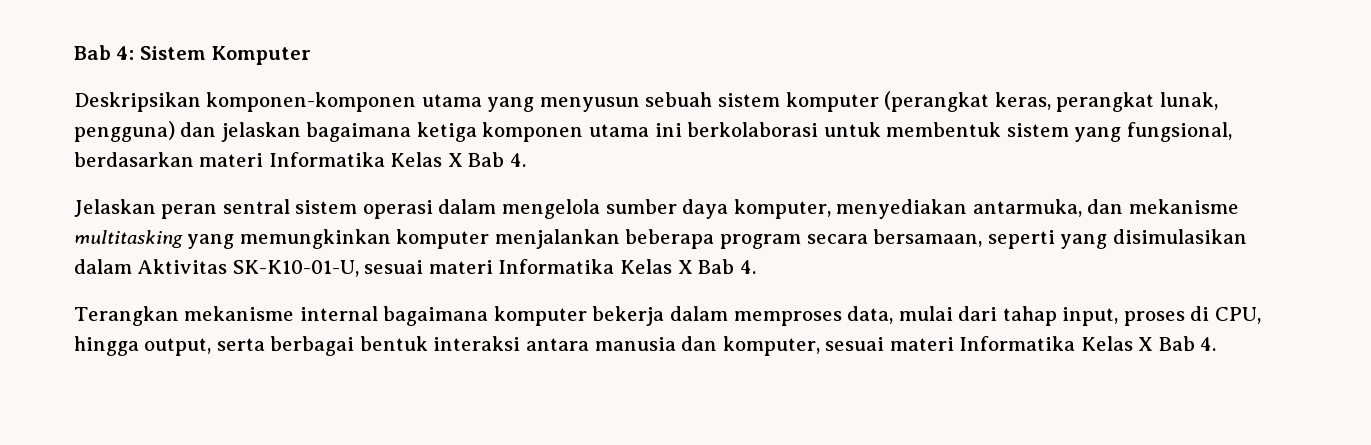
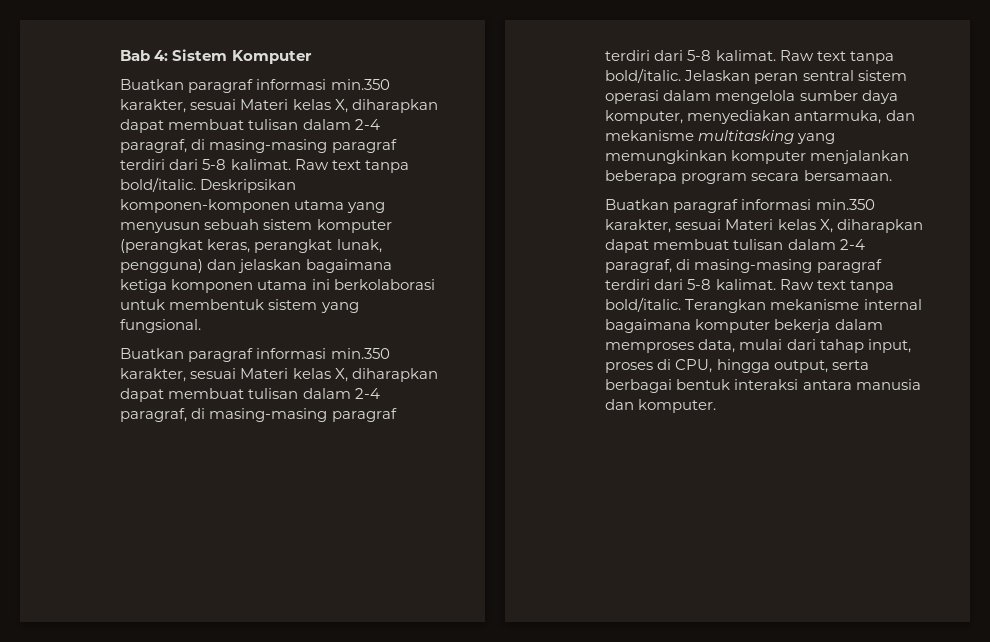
(312, 55) none -> [120,79,390,93] [120,99,438,113] [120,119,380,133] [120,139,397,153] [120,159,409,173] [120,177,197,192] Buatkan paragraf informasi min.350 karakter, sesuai Materi kelas X, diharapkan dapat membuat tulisan dalam 2-4 paragraf, di masing-masing paragraf terdiri dari 5-8 kalimat. Raw text tanpa bold/italic.
[1126,122,1232,142] [73,152,526,167] fungsional, berdasarkan materi Informatika Kelas X Bab 4. // -> [120,319,202,333] [120,348,390,362] [120,368,438,382] [120,388,380,402] [120,408,397,422] [605,50,894,64] [605,68,682,83] fungsional. // Buatkan paragraf informasi min.350 karakter, sesuai Materi kelas X, diharapkan dapat membuat tulisan dalam 2-4 paragraf, di masing-masing paragraf terdiri dari 5-8 kalimat. Raw text tanpa bold/italic.
[873,229,1247,249] [73,259,756,277] bersamaan, seperti yang disimulasikan dalam Aktivitas SK-K10-01-U, sesuai materi Informatika Kelas X Bab 4. // -> [803,170,892,181] [605,199,875,213] [605,219,923,233] [605,239,865,253] [605,259,882,273] [605,279,894,293] [605,297,682,312] bersamaan. // Buatkan paragraf informasi min.350 karakter, sesuai Materi kelas X, diharapkan dapat membuat tulisan dalam 2-4 paragraf, di masing-masing paragraf terdiri dari 5-8 kalimat. Raw text tanpa bold/italic.
[722,336,1217,356] komputer, sesuai materi Informatika Kelas X Bab 4. -> [638,399,717,413] komputer.

